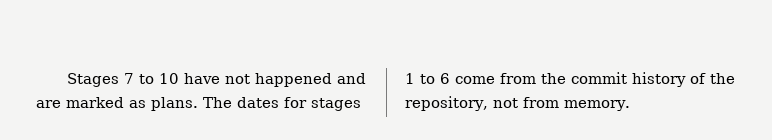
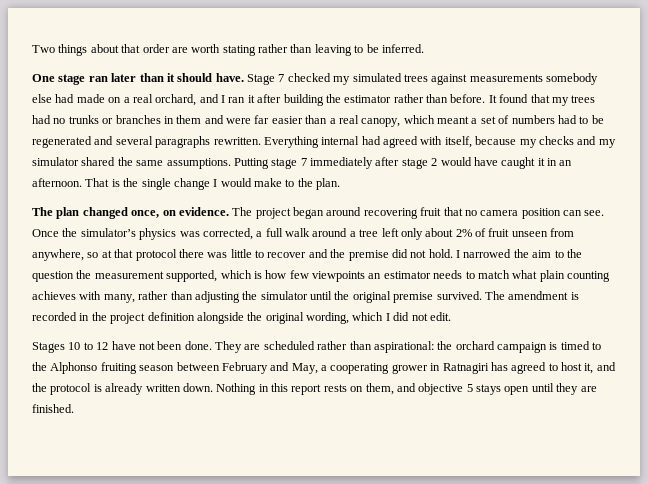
[67,73,367,87] [36,97,361,111] [405,72,735,87] [405,96,630,111] Stages 7 to 10 have not happened and are marked as plans. The dates for stages 1 to 6 come from the commit history of the repository, not from memory. -> [32,44,424,56] [32,73,598,85] [32,94,596,106] [32,115,604,127] [32,136,616,148] [32,157,573,169] [32,178,341,190] [32,207,605,219] [32,228,575,240] [32,249,582,261] [32,270,610,282] [32,291,579,303] [32,312,451,324] [32,341,602,353] [32,362,616,374] [32,383,597,395] [32,404,74,413] Two things about that order are worth stating rather than leaving to be inferred. // One stage ran later than it should have. Stage 7 checked my simulated trees against measurements somebody else had made on a real orchard, and I ran it after building the estimator rather than before. It found that my trees had no trunks or branches in them and were far easier than a real canopy, which meant a set of numbers had to be regenerated and several paragraphs rewritten. Everything internal had agreed with itself, because my checks and my simulator shared the same assumptions. Putting stage 7 immediately after stage 2 would have caught it in an afternoon. That is the single change I would make to the plan. // The plan changed once, on evidence. The project began around recovering fruit that no camera position can see. Once the simulator’s physics was corrected, a full walk around a tree left only about 2% of fruit unseen from anywhere, so at that protocol there was little to recover and the premise did not hold. I narrowed the aim to the question the measurement supported, which is how few viewpoints an estimator needs to match what plain counting achieves with many, rather than adjusting the simulator until the original premise survived. The amendment is recorded in the project definition alongside the original wording, which I did not edit. // Stages 10 to 12 have not been done. They are scheduled rather than aspirational: the orchard campaign is timed to the Alphonso fruiting season between February and May, a cooperating grower in Ratnagiri has agreed to host it, and the protocol is already written down. Nothing in this report rests on them, and objective 5 stays open until they are finished.

